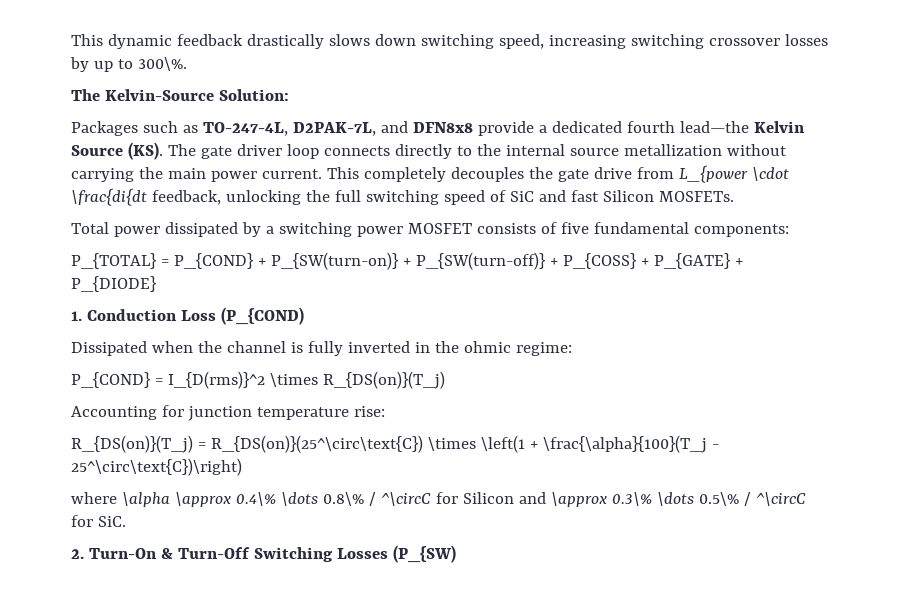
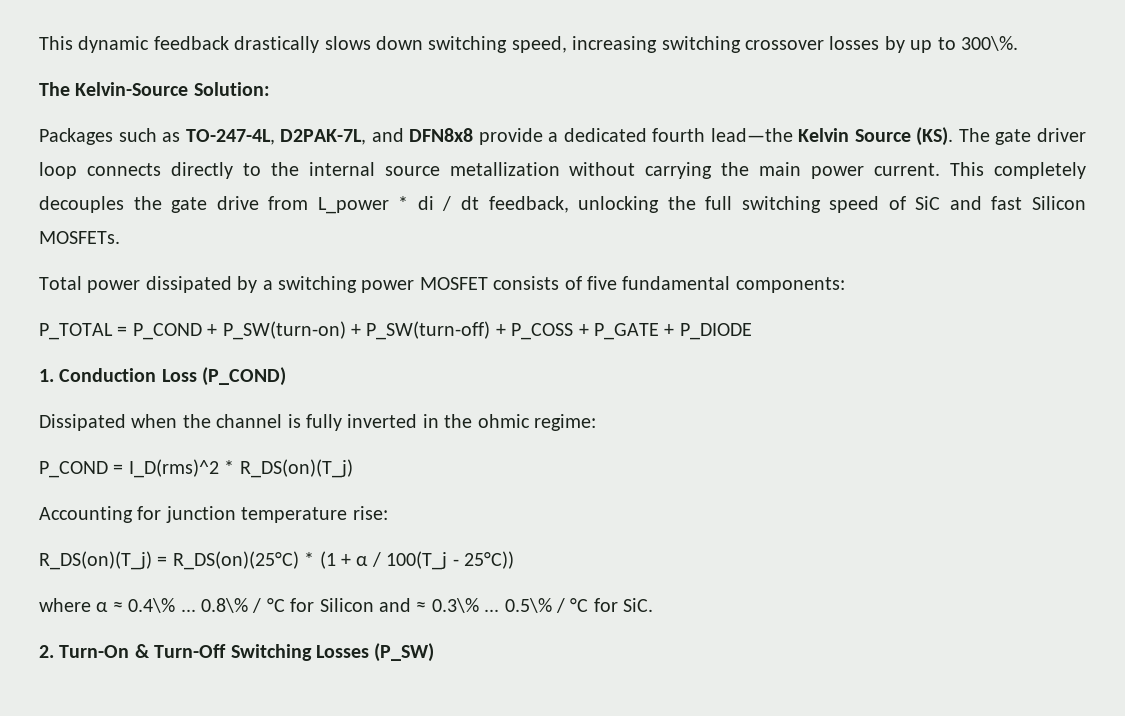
[678,165,789,183] [71,188,147,206] L_{power \cdot \frac{di{dt -> [317,196,479,214] L_power * di / dt
[71,252,743,270] [71,276,156,292] P_{TOTAL} = P_{COND} + P_{SW(turn-on)} + P_{SW(turn-off)} + P_{COSS} + P_{GATE} + P_{DIODE} -> [39,321,752,340] P_TOTAL = P_COND + P_SW(turn-on) + P_SW(turn-off) + P_COSS + P_GATE + P_DIODE
[220,307,304,325] (P_{COND) -> [202,367,287,386] (P_COND)
[71,371,445,389] P_{COND} = I_{D(rms)}^2 \times R_{DS(on)}(T_j) -> [39,459,353,478] P_COND = I_D(rms)^2 * R_DS(on)(T_j)
[71,435,719,453] [71,458,242,476] [71,492,318,507] R_{DS(on)}(T_j) = R_{DS(on)}(25^\circ\text{C}) \times \left(1 + \frac{\alpha}{100}(T_j - 25^\circ\text{C})\right) // where \alpha \approx 0.4\% \dots -> [39,551,514,570] [39,598,196,613] R_DS(on)(T_j) = R_DS(on)(25°C) * (1 + α / 100(T_j - 25°C)) // where α ≈ 0.4\% ...
[380,492,431,506] ^\circC -> [266,598,285,612] °C
[550,492,694,507] \approx 0.3\% \dots -> [416,598,500,613] ≈ 0.3\% ...
[755,492,806,506] ^\circC -> [570,598,589,612] °C
[392,545,456,563] (P_{SW) -> [374,643,435,662] (P_SW)

